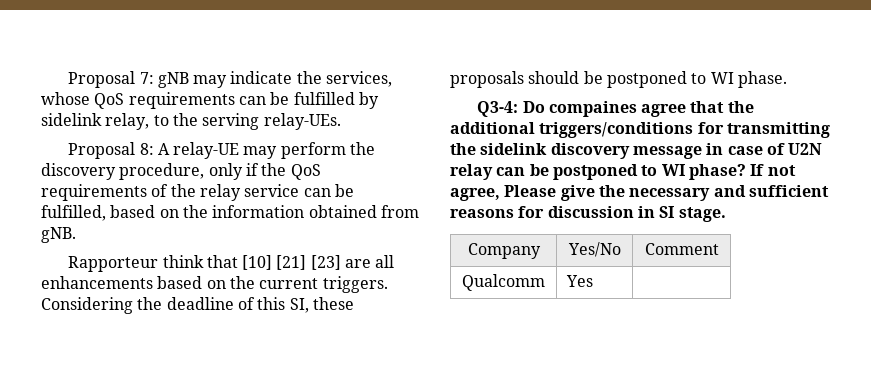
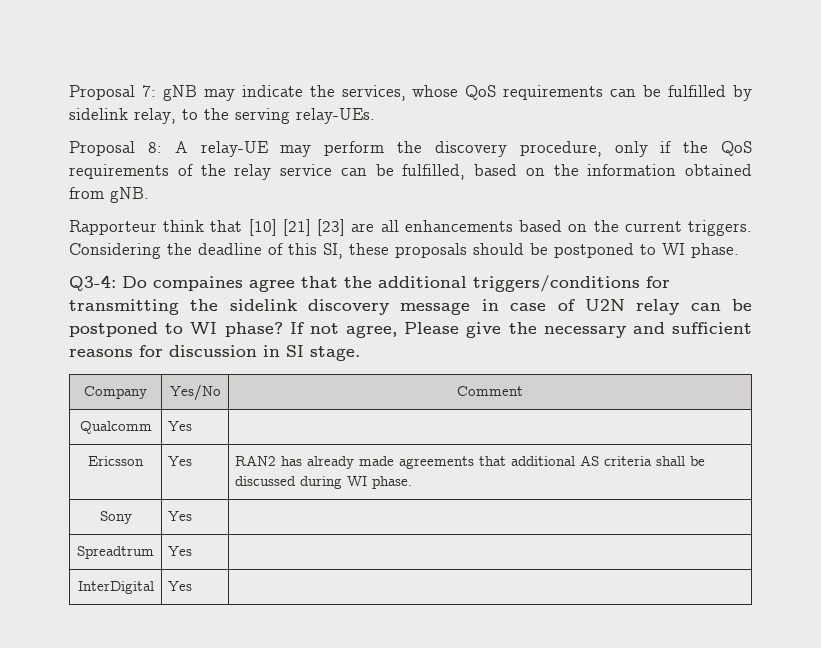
(594, 281) none -> [88,456,144,466] [168,456,193,466] [235,455,706,469] [235,476,413,489] [99,511,132,524] [168,511,193,521] [77,546,154,559] [168,546,193,556] [77,581,154,594] [168,581,193,591] // Ericsson | Yes | RAN2 has already made agreements that additional AS criteria shall be discussed during WI phase. // Sony | Yes | // Spreadtrum | Yes | // InterDigital | Yes |

